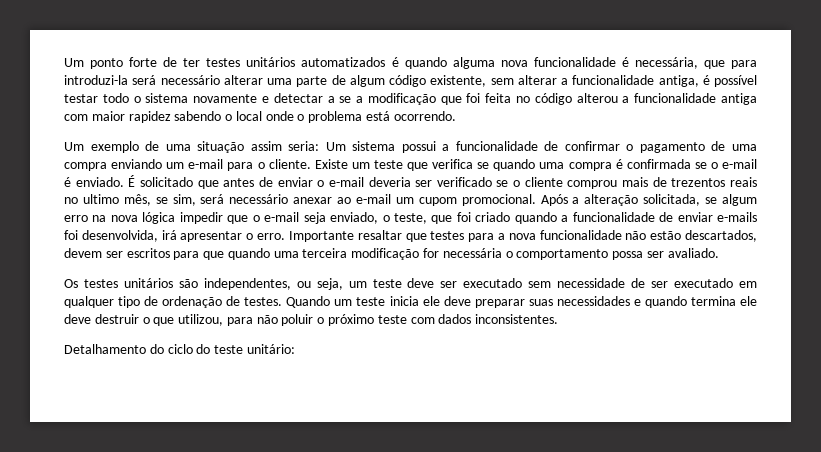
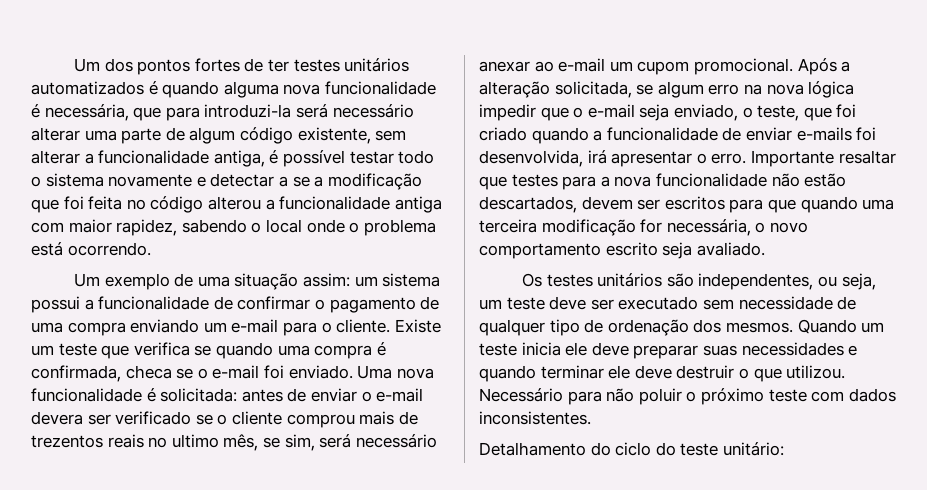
[64,57,158,69] Um ponto forte -> [73,58,240,75] Um dos pontos fortes
[128,111,171,123] rapidez -> [116,219,178,236] rapidez,
[250,141,346,151] assim seria: Um -> [302,273,378,287] assim: um
[626,159,691,169] confirmada -> [31,365,172,382] confirmada, checa
[64,175,219,189] é enviado. É solicitado que -> [263,365,434,379] [31,388,238,402] foi enviado. Uma nova funcionalidade é solicitada:
[368,177,411,187] deveria -> [31,411,83,425] devera
[442,248,664,260] necessária o comportamento possa ser -> [666,219,808,236] [479,242,693,259] necessária, o novo comportamento escrito seja
[651,278,758,288] ser executado em -> (857, 303) none
[226,296,283,306] de testes. -> [693,319,793,333] dos mesmos.
[690,296,736,306] termina -> [540,365,604,379] terminar
[178,314,224,326] utilizou, -> [786,365,846,379] [479,388,563,402] utilizou. Necessário

